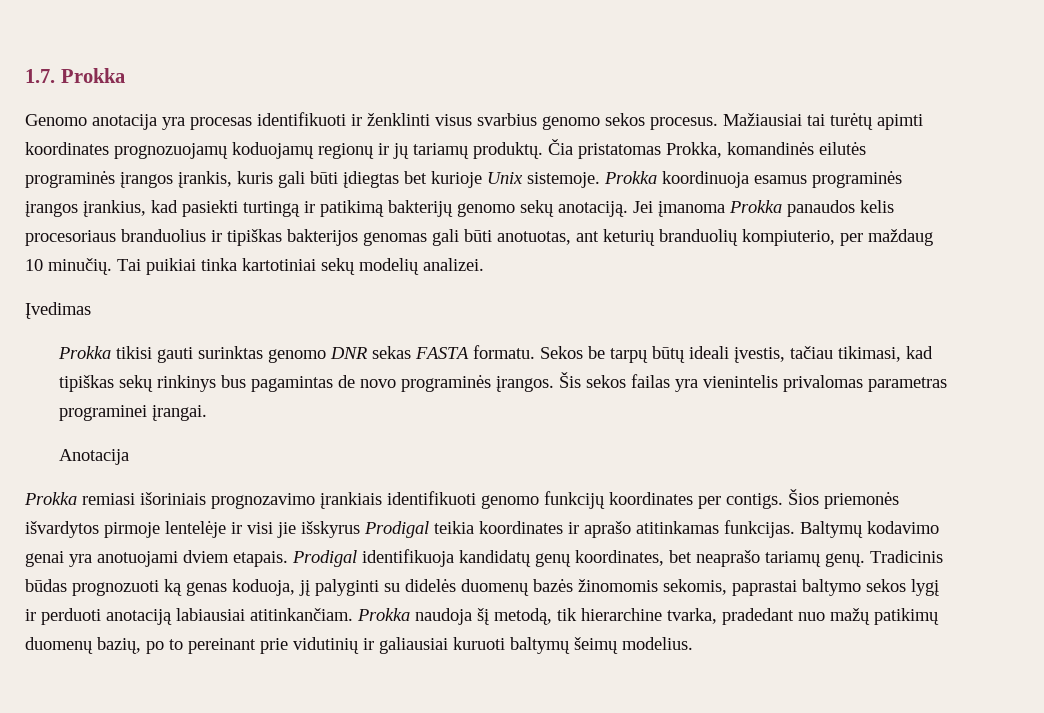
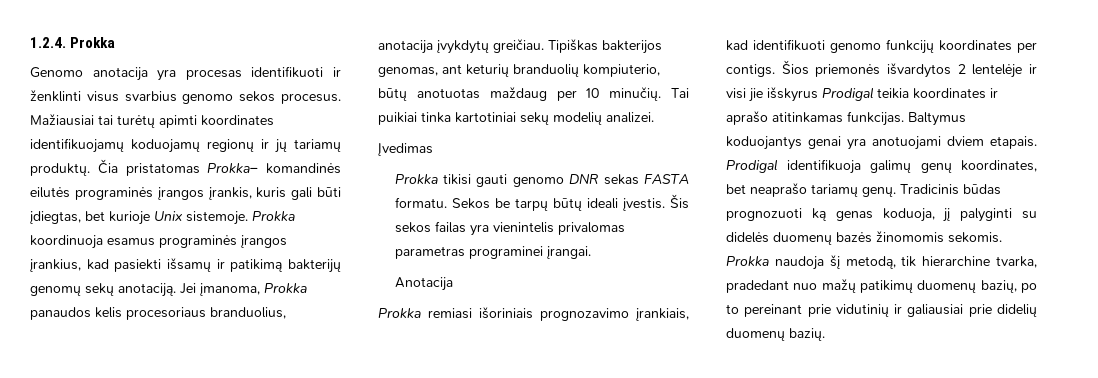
[25,69,55,83] 1.7. -> [30,37,66,48] 1.2.4.
[114,143,228,159] prognozuojamų -> [30,138,124,153] identifikuojamų
[666,142,722,158] Prokka, -> [207,163,259,173] Prokka–
[343,171,399,188] įdiegtas -> [30,211,81,224] įdiegtas,
[243,201,300,217] turtingą -> [166,258,211,272] išsamų
[457,203,515,217] genomo -> [30,286,81,296] genomų
[658,201,725,217] įmanoma -> [200,283,260,296] įmanoma,
[121,229,933,246] branduolius ir tipiškas bakterijos genomas gali būti anotuotas, ant keturių branduolių kompiuterio, per maždaug -> [210,307,286,319] [378,39,662,54] [378,64,660,77] [378,86,577,101] branduolius, anotacija įvykdytų greičiau. Tipiškas bakterijos genomas, ant keturių branduolių kompiuterio, būtų anotuotas maždaug per
[198,346,264,359] surinktas -> (508, 180) none
[734,346,934,363] [59,374,555,392] įvestis, tačiau tikimasi, kad tipiškas sekų rinkinys bus pagamintas de novo programinės įrangos. -> [622,198,665,211] įvestis.
[320,492,382,509] įrankiais -> [636,308,689,321] [726,40,748,51] įrankiais, kad
[104,522,160,538] pirmoje -> [957,64,966,74] 2
[800,521,939,538] Baltymų kodavimo -> [908,112,966,126] [726,136,802,150] Baltymus koduojantys
[459,550,531,567] kandidatų -> [870,160,911,173] galimų
[663,579,939,596] [25,608,353,625] sekomis, paprastai baltymo sekos lygį ir perduoti anotaciją labiausiai atitinkančiam. -> [948,232,1002,243] sekomis.
[453,637,693,654] kuruoti baltymų šeimų modelius. -> [968,304,1037,317] [726,328,825,341] prie didelių duomenų bazių.

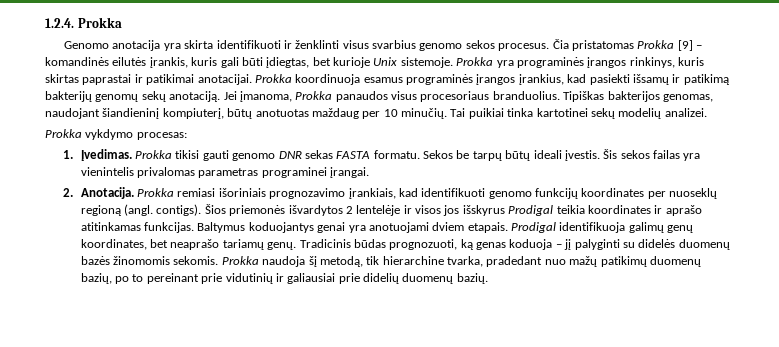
[185,69,242,80] procesas -> [184,40,214,49] skirta
[30,113,274,128] [30,138,341,153] [30,159,341,176] [30,187,204,200] Mažiausiai tai turėtų apimti koordinates identifikuojamų koduojamų regionų ir jų tariamų produktų. Čia pristatomas Prokka– komandinės eilutės programinės įrangos -> [552,39,703,51] [45,57,147,66] Čia pristatomas Prokka [9] – komandinės eilutės
(295, 216) none -> [496,57,704,68] [45,74,292,85] yra programinės įrangos rinkinys, kuris skirtas paprastai ir patikimai anotacijai. Prokka
[95,307,286,320] [378,39,662,54] [378,64,660,77] kelis procesoriaus branduolius, anotacija įvykdytų greičiau. Tipiškas bakterijos genomas, ant keturių branduolių kompiuterio, -> [391,91,713,102] [45,108,224,119] visus procesoriaus branduolius. Tipiškas bakterijos genomas, naudojant šiandieninį kompiuterį,
[455,112,516,123] kartotiniai -> [536,108,588,117] kartotinei
[378,143,433,156] Įvedimas // -> [45,129,187,140] [62,149,132,161] Prokka vykdymo procesas: // 1. Įvedimas.
[394,277,453,291] Anotacija // -> [62,187,134,199] 2. Anotacija.
[726,64,775,77] contigs. -> [669,188,718,199] [80,204,202,216] nuoseklų regioną (angl. contigs).
[726,88,763,102] visi jie -> [415,205,460,216] visos jos
[726,208,802,221] prognozuoti -> [389,239,458,250] prognozuoti,
[882,208,935,222] koduoja, -> [509,239,562,250] koduoja –

